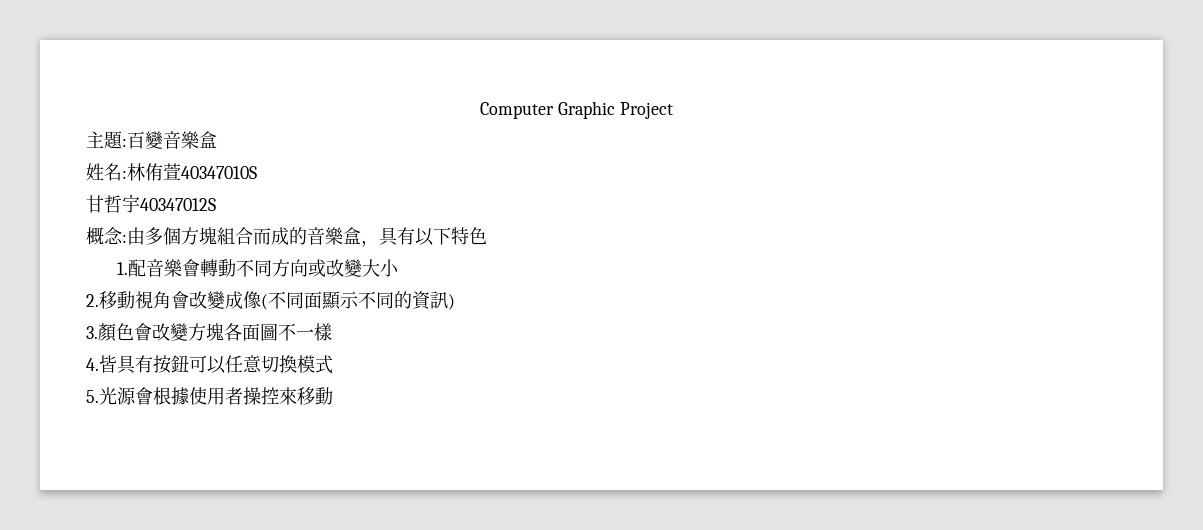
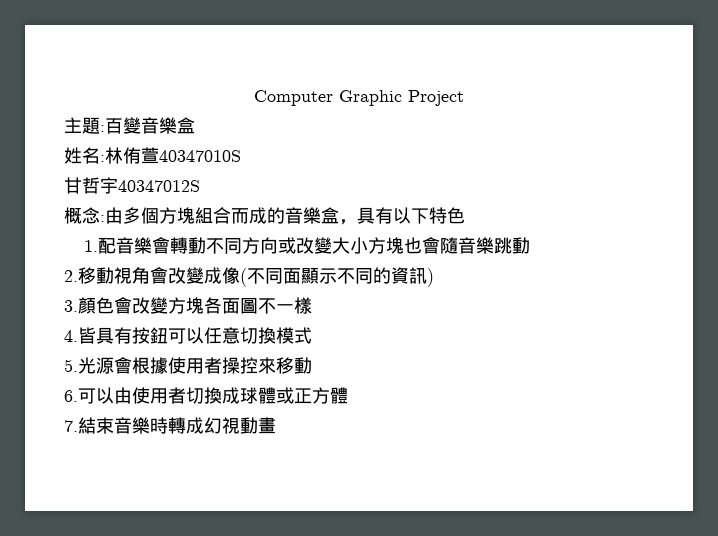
(399, 268) none -> [367,237,530,254] 方塊也會隨音樂跳動
(333, 396) none -> [64,387,348,404] [64,417,276,434] // 6.可以由使用者切換成球體或正方體 // 7.結束音樂時轉成幻視動畫

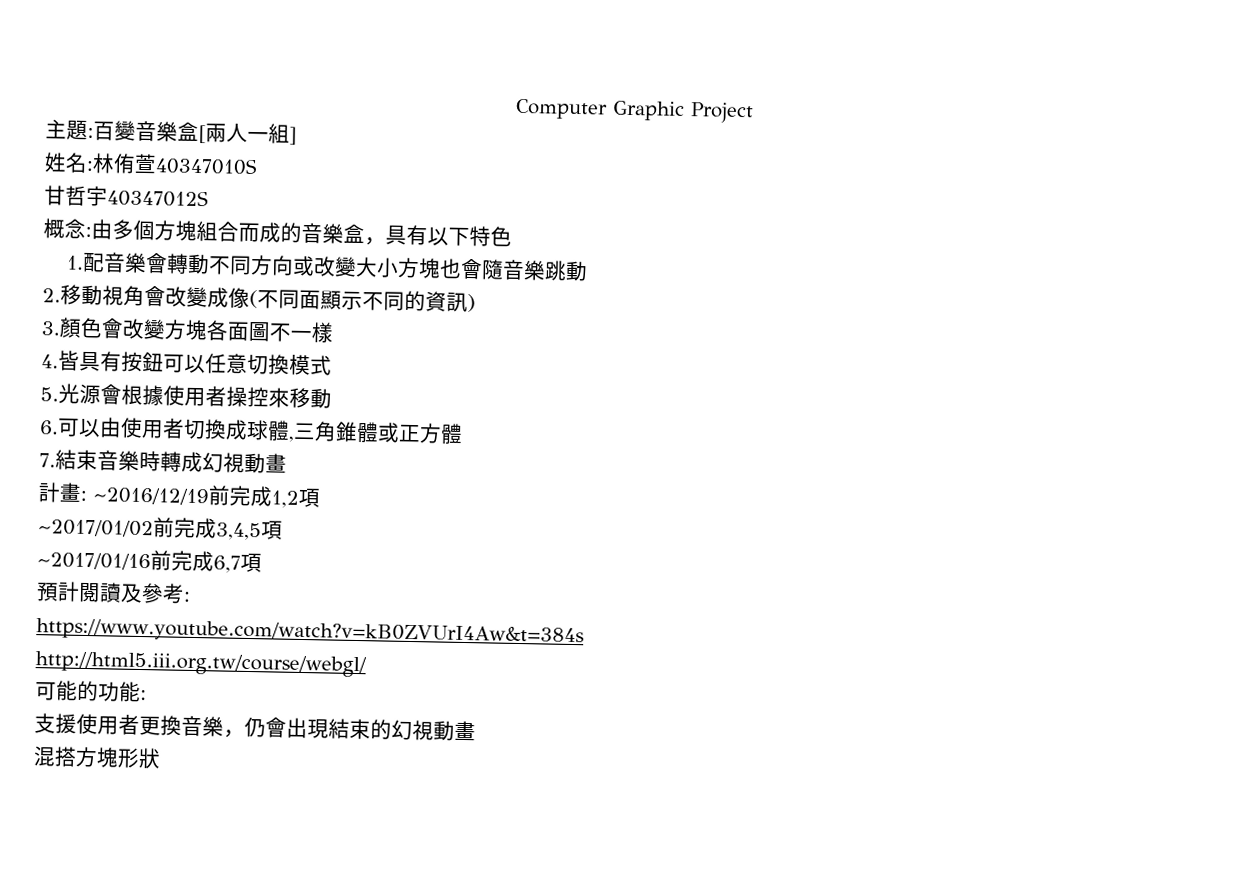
(195, 125) none -> [198,123,297,145] [兩人一組]
(276, 395) none -> [288,421,379,443] ,三角錐體
(276, 425) none -> [38,482,321,508] [38,517,283,541] [37,550,262,573] [36,581,191,604] [36,617,584,648] [35,651,367,678] [35,680,147,703] [34,713,476,741] [33,746,161,770] // 計畫: ~2016/12/19前完成1,2項 // ~2017/01/02前完成3,4,5項 // ~2017/01/16前完成6,7項 // 預計閱讀及參考: // https://www.youtube.com/watch?v=kB0ZVUrI4Aw&t=384s // http://html5.iii.org.tw/course/webgl/ // 可能的功能: // 支援使用者更換音樂，仍會出現結束的幻視動畫 // 混搭方塊形狀

